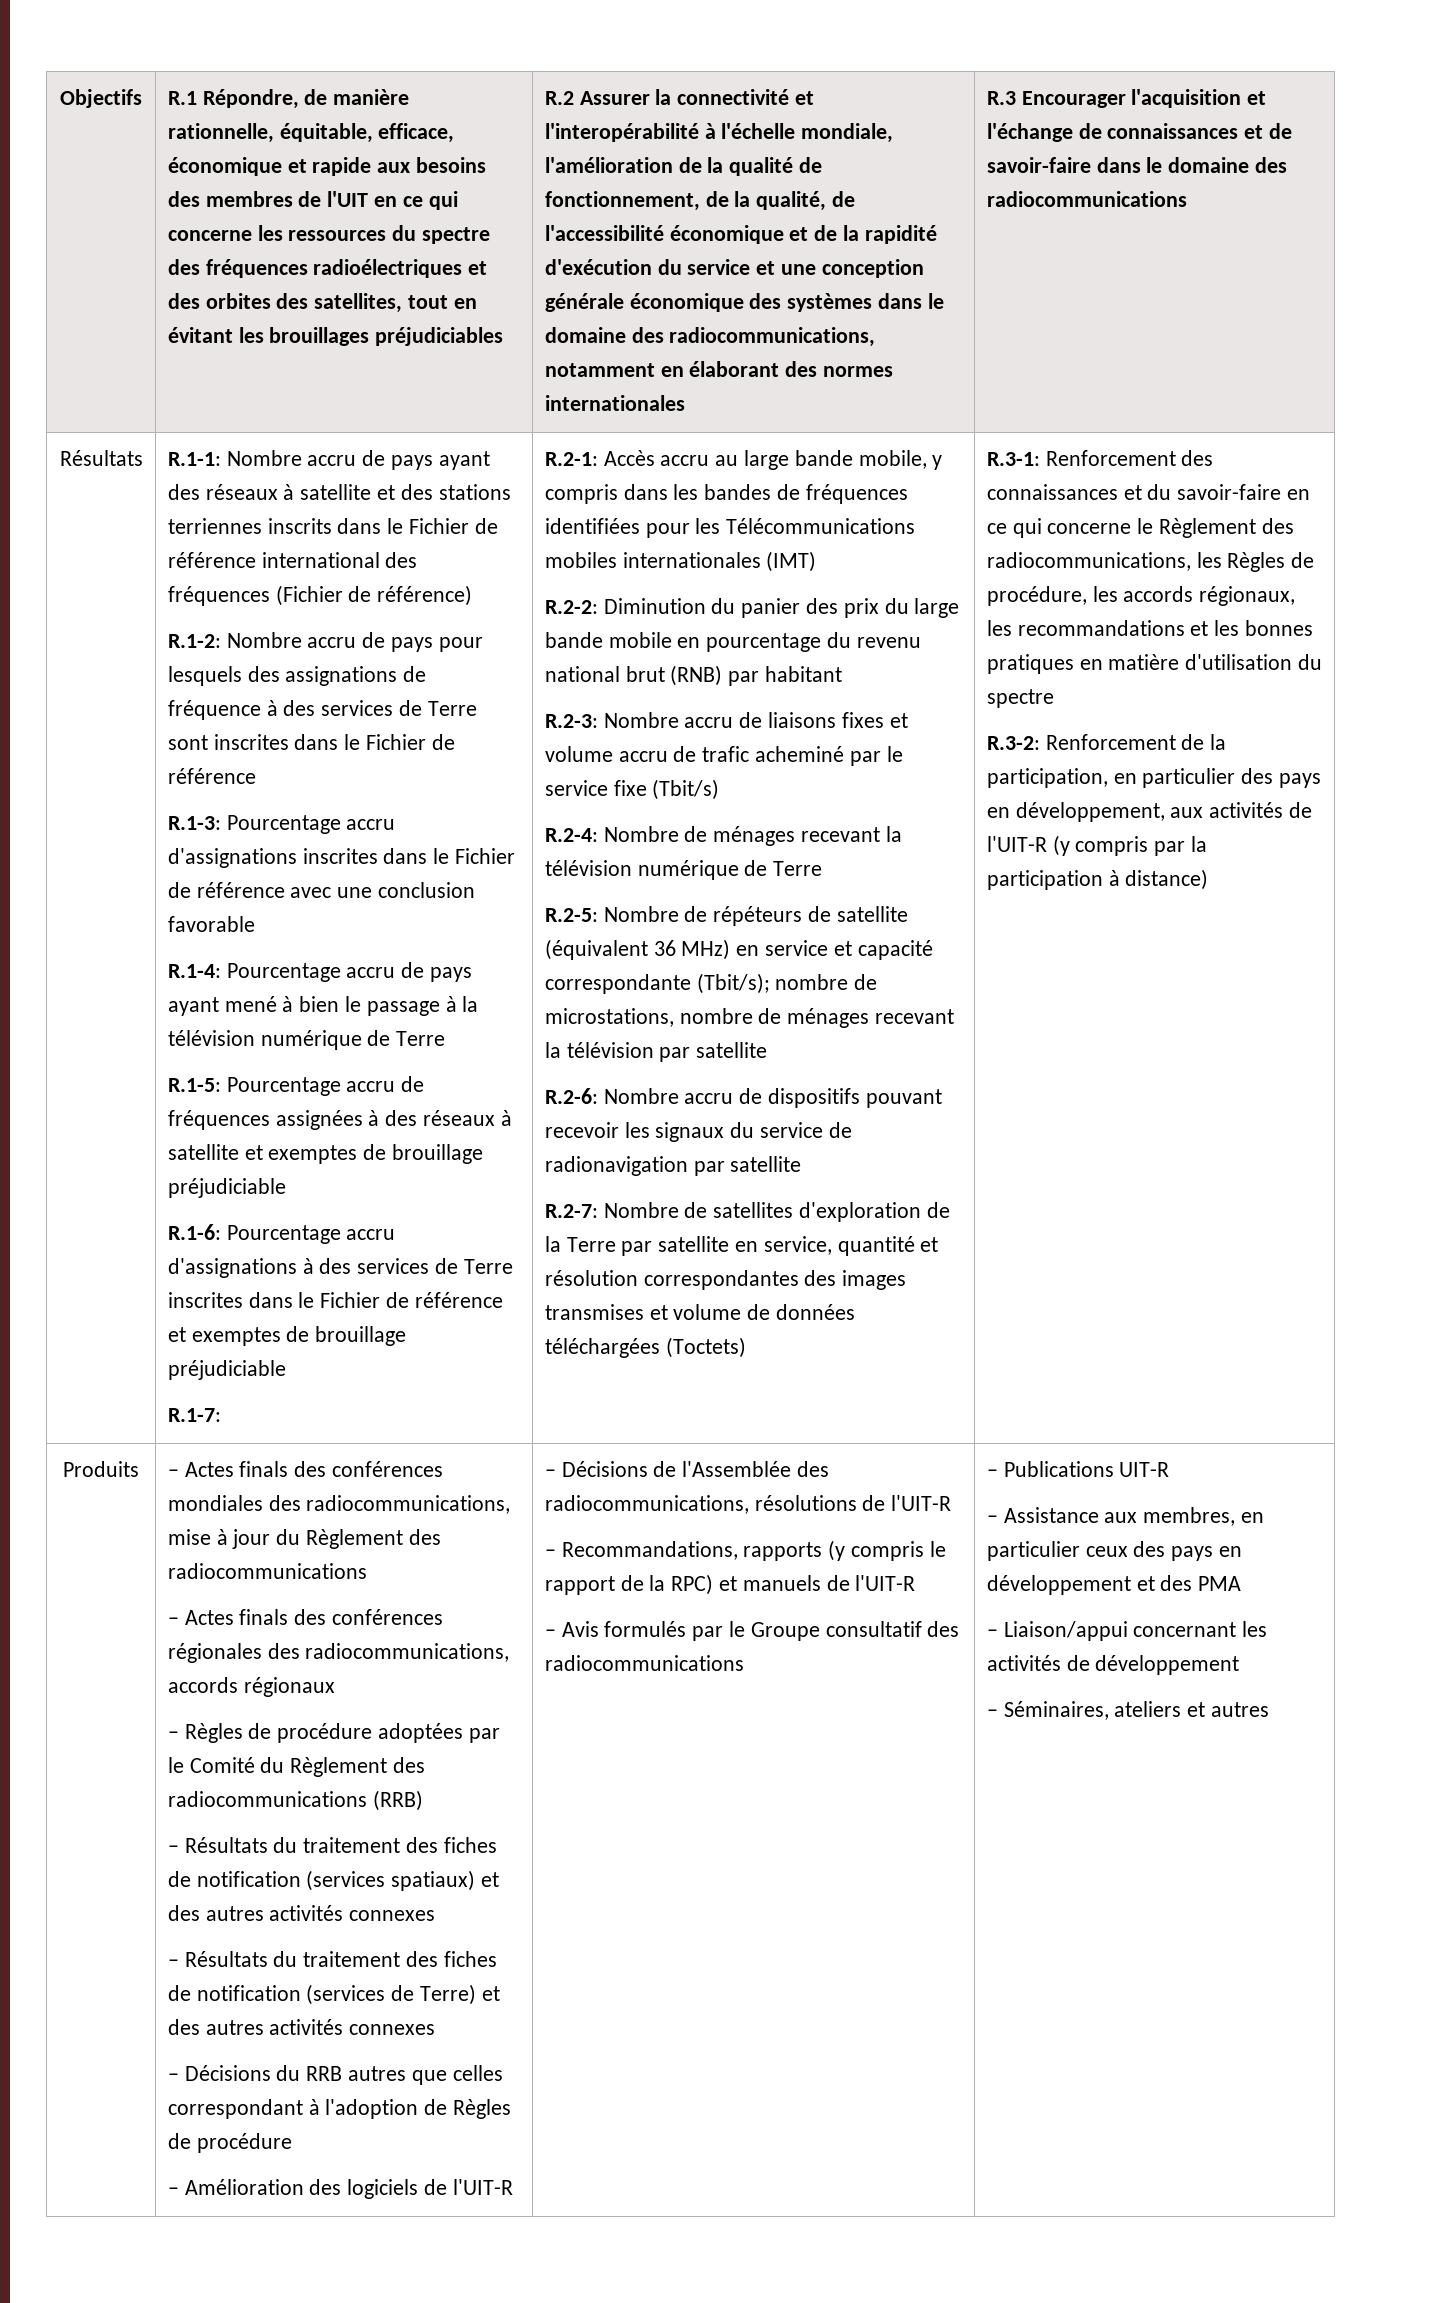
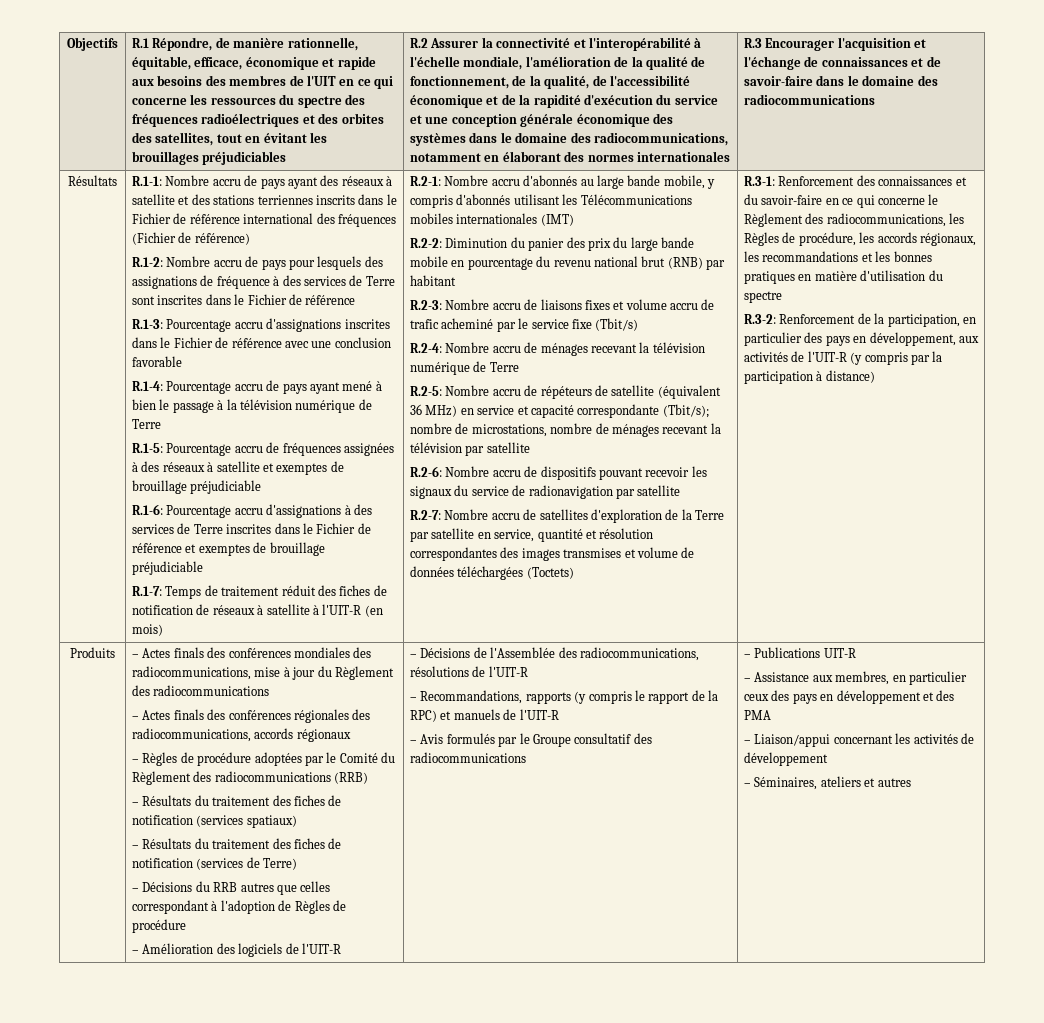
[544,450,710,466] | R.2-1: Accès accru -> [165,585,387,599] [132,604,383,617] [132,624,164,636] [410,175,578,186] Temps de traitement réduit des fiches de notification de réseaux à satellite à l'UIT-R (en mois) | R.2-1: Nombre accru d'abonnés
[623,484,908,504] [544,518,690,538] dans les bandes de fréquences identifiées pour -> [456,194,560,205] d'abonnés utilisant
(679, 834) none -> [492,346,521,353] accru
(679, 914) none -> [492,389,521,396] accru
(679, 1210) none -> [491,513,520,520] accru
[480,1872,499,1887] [167,1905,436,1921] et des autres activités connexes -> (297, 821) none
[481,1986,500,2001] [167,2019,436,2035] et des autres activités connexes -> (298, 864) none

